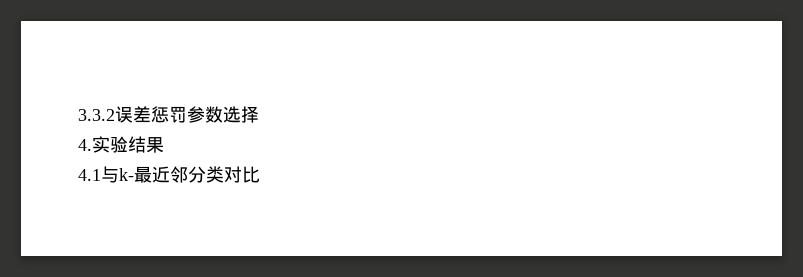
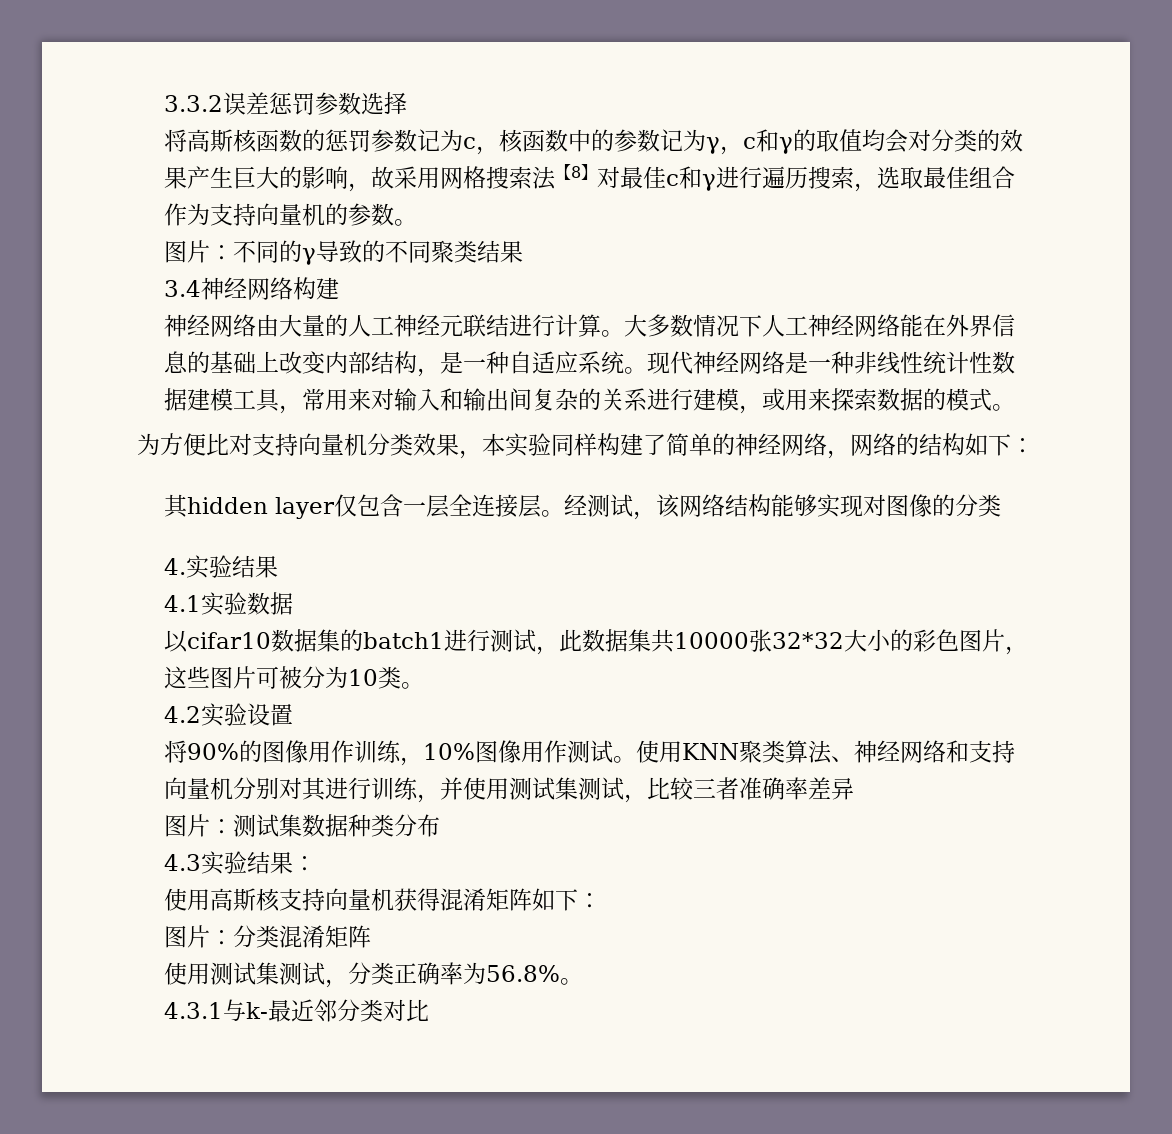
[78,136,165,153] [78,169,102,181] 4.实验结果 // 4.1 -> [164,129,1024,155] [164,164,1016,192] [164,203,418,226] [164,240,524,265] [164,277,340,300] [164,314,1016,337] [164,351,1016,377] [164,388,1016,414] [137,433,1034,459] [164,494,1002,520] [164,555,279,579] [164,592,294,616] [164,629,1029,655] [164,666,425,689] [164,703,294,727] [164,740,1016,766] [164,777,855,803] [164,814,441,837] [164,851,317,875] [164,888,602,912] [164,925,372,948] [164,962,584,988] [164,1002,224,1019] 将高斯核函数的惩罚参数记为c，核函数中的参数记为γ，c和γ的取值均会对分类的效果产生巨大的影响，故采用网格搜索法【8】对最佳c和γ进行遍历搜索，选取最佳组合作为支持向量机的参数。 // 图片：不同的γ导致的不同聚类结果 // 3.4神经网络构建 // 神经网络由大量的人工神经元联结进行计算。大多数情况下人工神经网络能在外界信息的基础上改变内部结构，是一种自适应系统。现代神经网络是一种非线性统计性数据建模工具，常用来对输入和输出间复杂的关系进行建模，或用来探索数据的模式。 // 为方便比对支持向量机分类效果，本实验同样构建了简单的神经网络，网络的结构如下： // 其hidden layer仅包含一层全连接层。经测试，该网络结构能够实现对图像的分类 // 4.实验结果 // 4.1实验数据 // 以cifar10数据集的batch1进行测试，此数据集共10000张32*32大小的彩色图片，这些图片可被分为10类。 // 4.2实验设置 // 将90%的图像用作训练，10%图像用作测试。使用KNN聚类算法、神经网络和支持向量机分别对其进行训练，并使用测试集测试，比较三者准确率差异 // 图片：测试集数据种类分布 // 4.3实验结果： // 使用高斯核支持向量机获得混淆矩阵如下： // 图片：分类混淆矩阵 // 使用测试集测试，分类正确率为56.8%。 // 4.3.1

